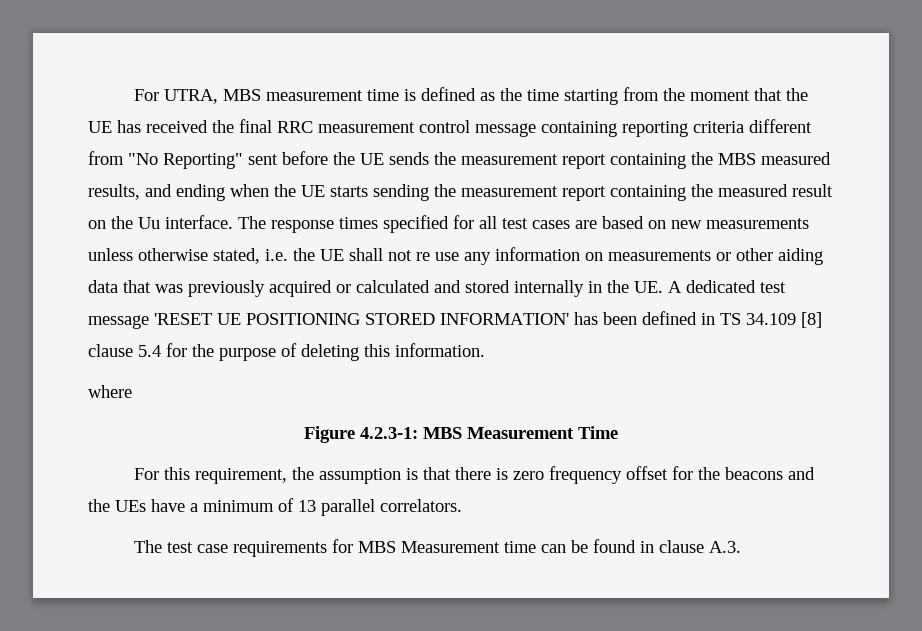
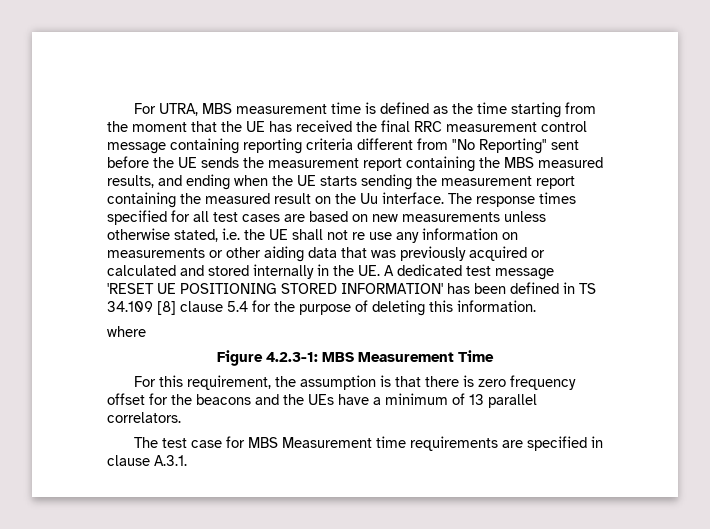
[232,541,327,557] requirements -> (222, 444) none
[540,539,636,553] can be found -> [409,436,587,451] requirements are specified
[708,541,741,553] A.3. -> [154,455,187,466] A.3.1.

